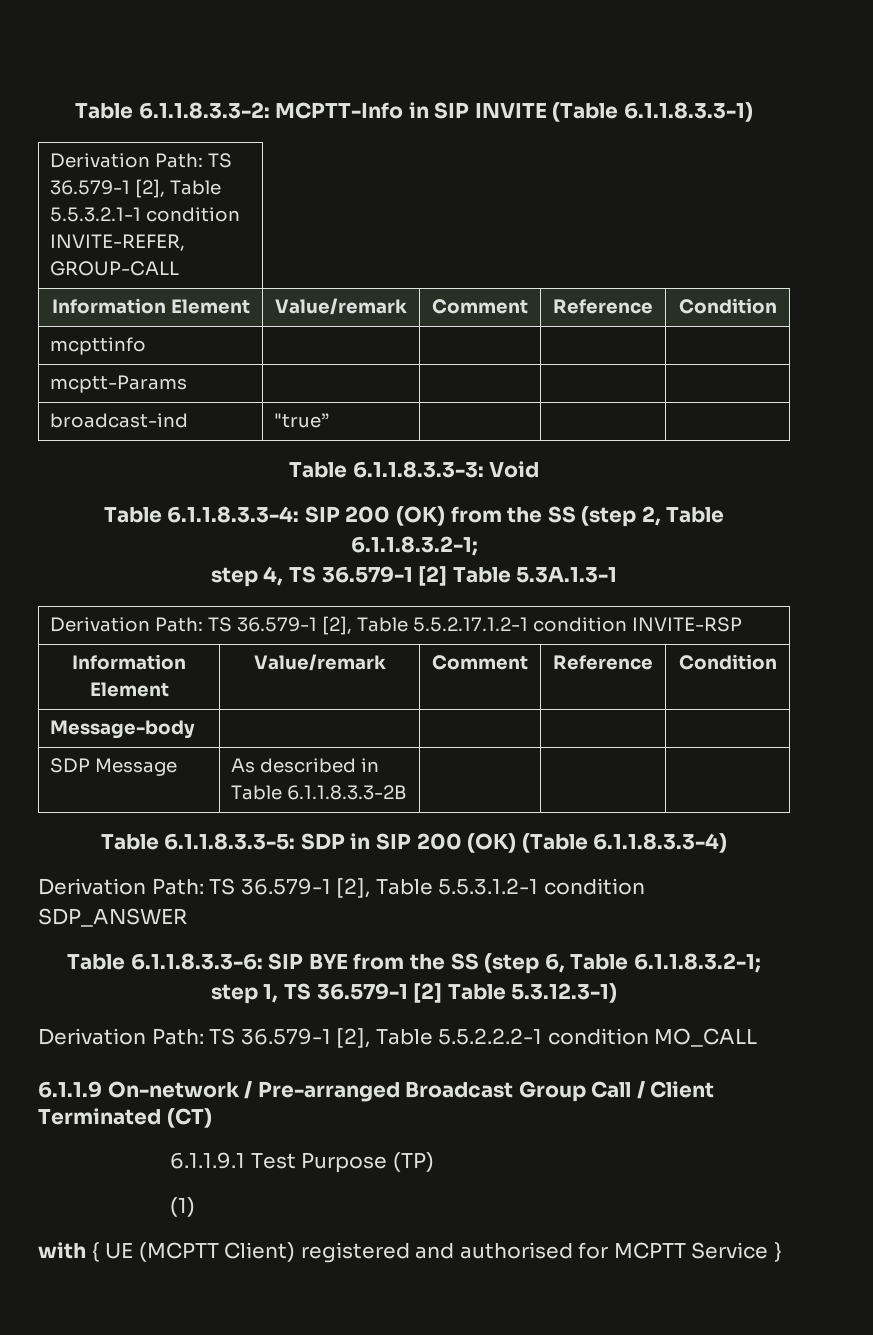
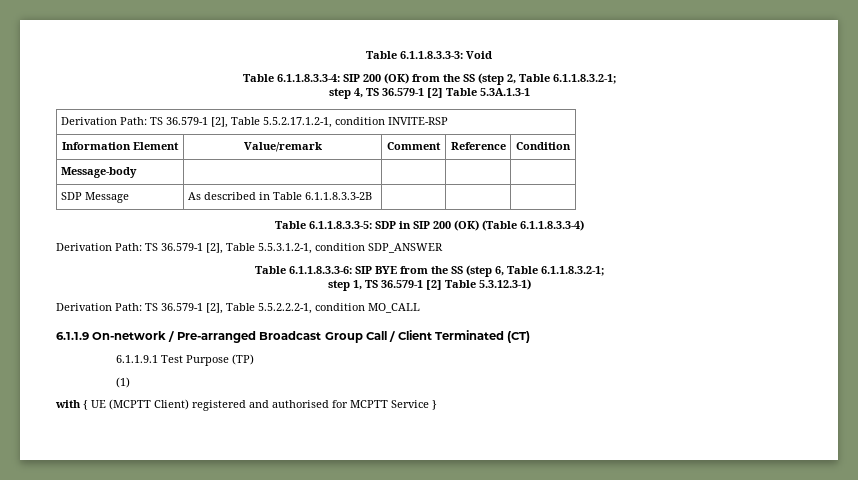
[75,102,753,122] [50,153,233,168] [50,179,222,198] [50,207,241,222] [50,234,186,251] [50,261,180,276] [51,298,250,314] [275,298,407,315] [431,299,528,314] [553,299,653,314] [678,298,777,314] [50,337,147,355] [50,375,188,393] [50,413,189,428] [274,413,330,428] [288,462,347,478] Table 6.1.1.8.3.3-2: MCPTT-Info in SIP INVITE (Table 6.1.1.8.3.3-1) // Derivation Path: TS 36.579-1 [2], Table 5.5.3.2.1-1 condition INVITE-REFER, GROUP-CALL // Information Element | Value/remark | Comment | Reference | Condition // mcpttinfo | | | | // mcptt-Params | | | | // broadcast-ind | "true” | | | // Table -> [366,51,397,59] Table
[413,617,529,632] 5.5.2.17.1.2-1 -> [262,117,332,128] 5.5.2.17.1.2-1,
[438,878,539,895] 5.5.3.1.2-1 -> [258,243,312,254] 5.5.3.1.2-1,
[438,1028,543,1045] 5.5.2.2.2-1 -> [258,303,312,314] 5.5.2.2.2-1,

